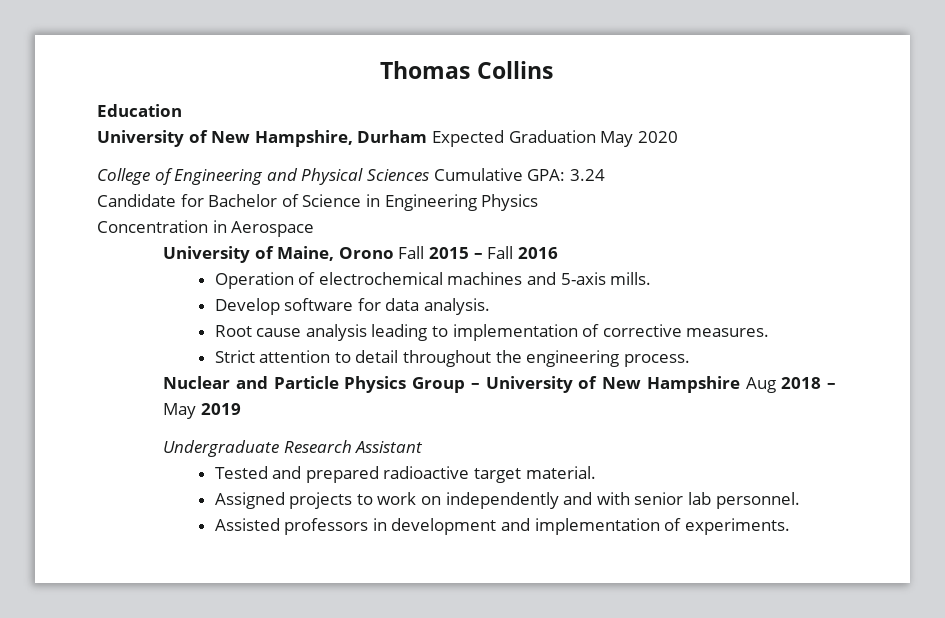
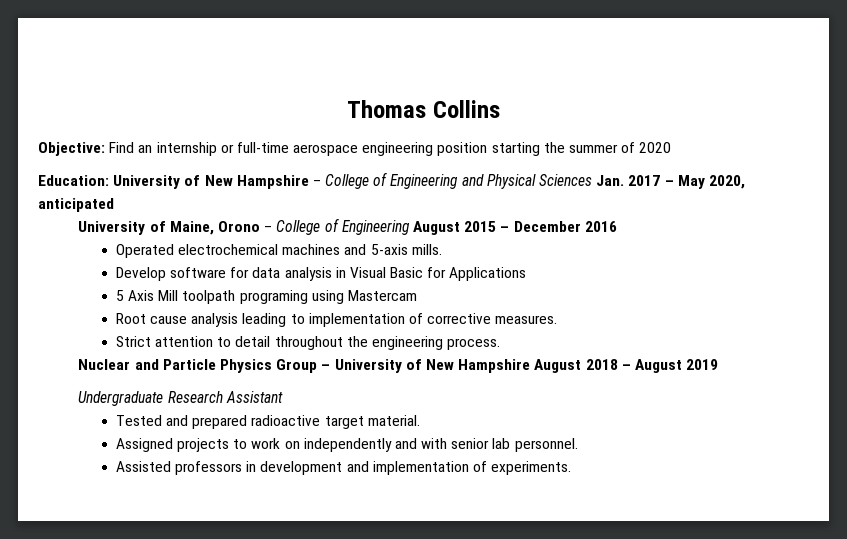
[97,104,182,117] [97,130,678,147] Education // University of New Hampshire, Durham Expected Graduation May 2020 // -> [38,142,672,156] [38,175,321,189] Objective: Find an internship or full-time aerospace engineering position starting the summer of 2020 // Education: University of New Hampshire –
[433,168,605,181] [97,194,539,211] [97,220,315,237] Cumulative GPA: 3.24 // Candidate for Bachelor of Science in Engineering Physics // Concentration in Aerospace -> [596,175,745,189] [38,198,114,212] Jan. 2017 – May 2020, anticipated
[398,246,425,259] Fall -> [264,218,460,235] – College of Engineering August
[487,246,514,259] Fall -> [513,221,581,232] December
[214,272,316,289] Operation of -> [115,244,174,258] Operated
[424,298,491,315] analysis. -> [284,267,527,281] [115,290,417,304] analysis in Visual Basic for Applications // 5 Axis Mill toolpath programing using Mastercam
[745,377,776,393] Aug -> [534,359,582,373] August
[163,403,197,419] May -> [634,359,682,373] August

